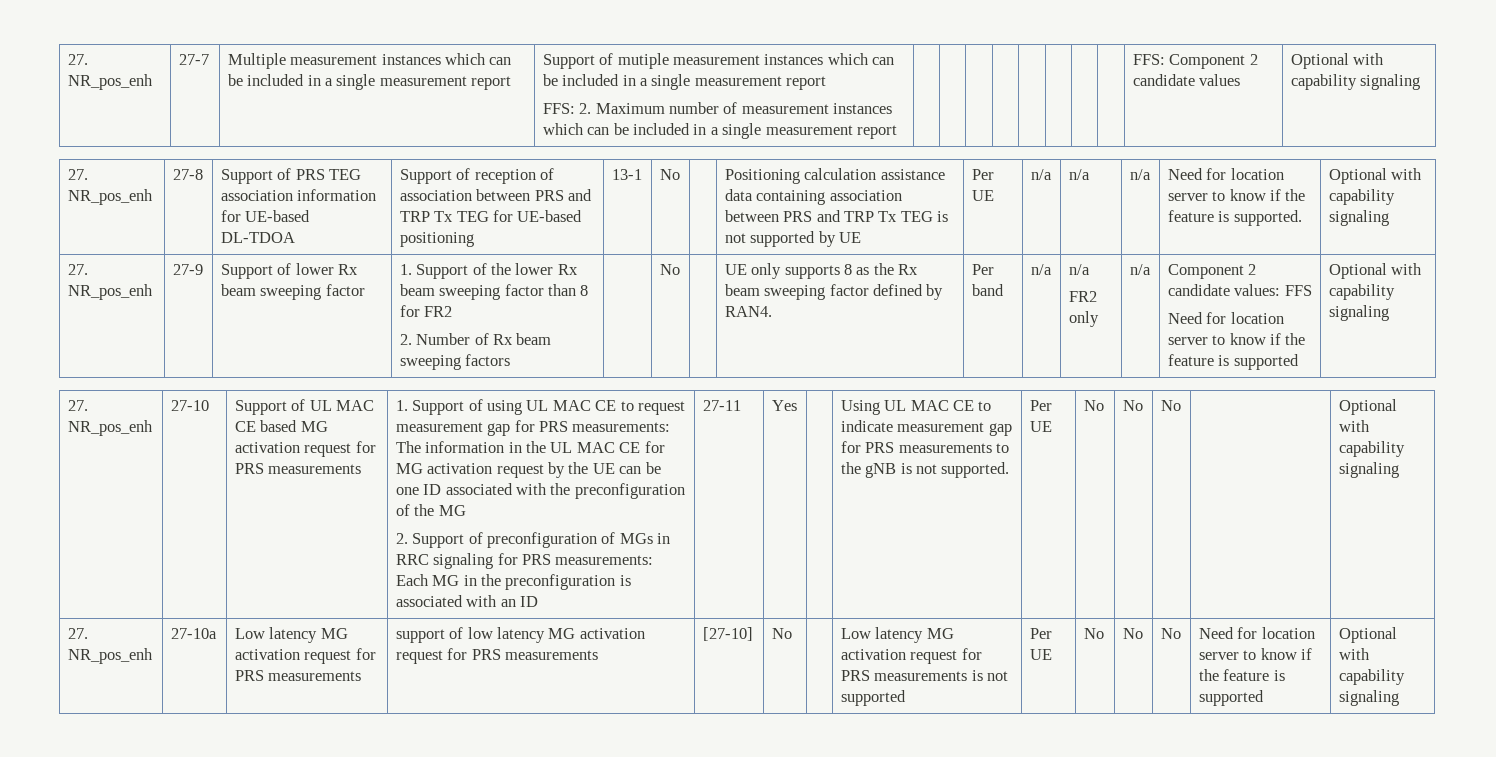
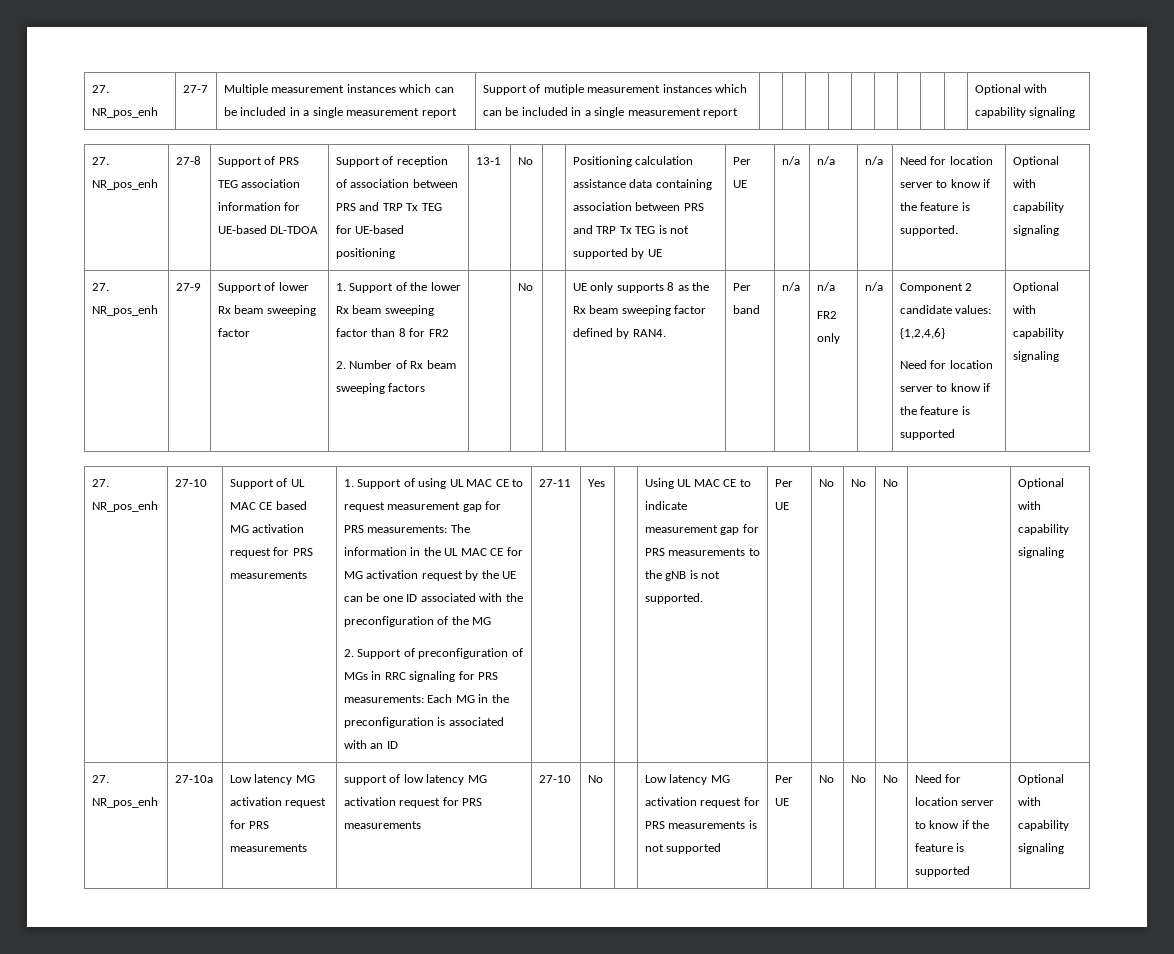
[542,102,893,114] [542,123,898,139] [1132,54,1258,69] [1132,74,1241,86] // FFS: 2. Maximum number of measurement instances which can be included in a single measurement report | | | | | | | | | FFS: Component 2 candidate values -> (739, 113) | | | | | | | | |
[1284,285,1312,296] FFS -> [899,328,945,339] {1,2,4,6}
[702,627,753,641] [27-10] -> [538,775,571,783] 27-10

